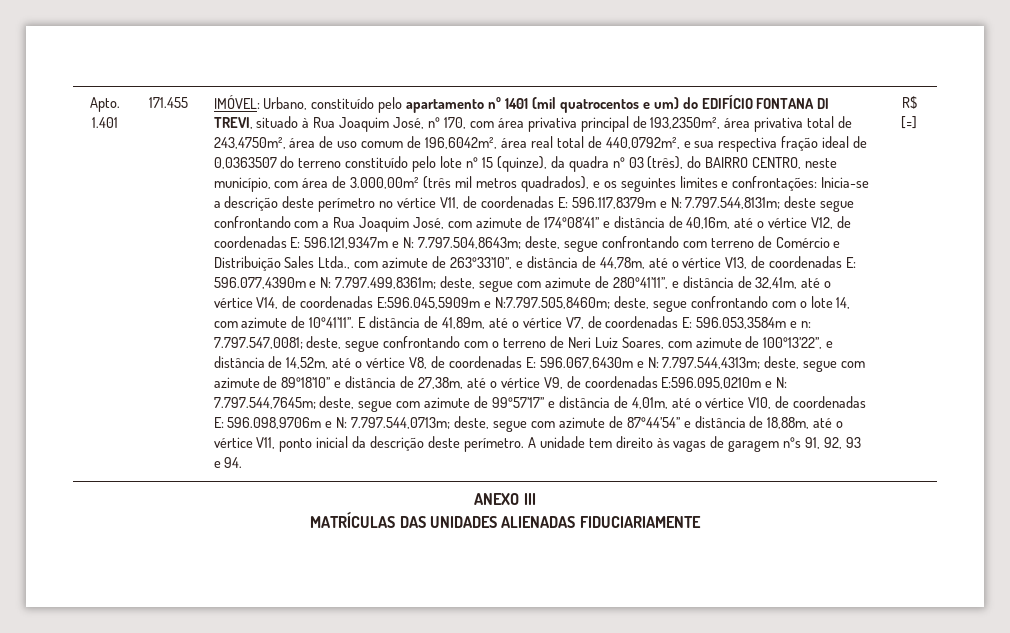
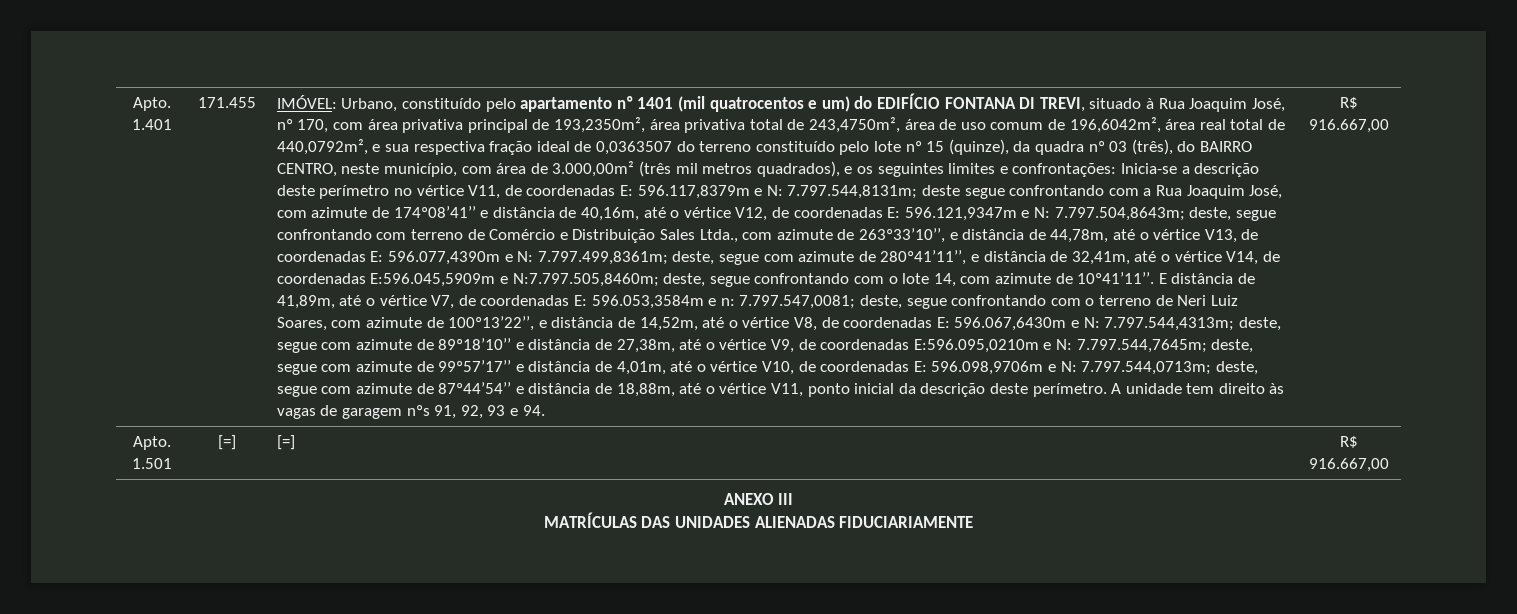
[901,116,917,129] [=] -> [1308,119,1389,133] [132,436,171,450] [131,458,172,469] [217,435,236,450] [276,435,295,450] [1339,436,1358,448] [1308,458,1389,472] 916.667,00 // Apto. 1.501 | [=] | [=] | R$ 916.667,00

